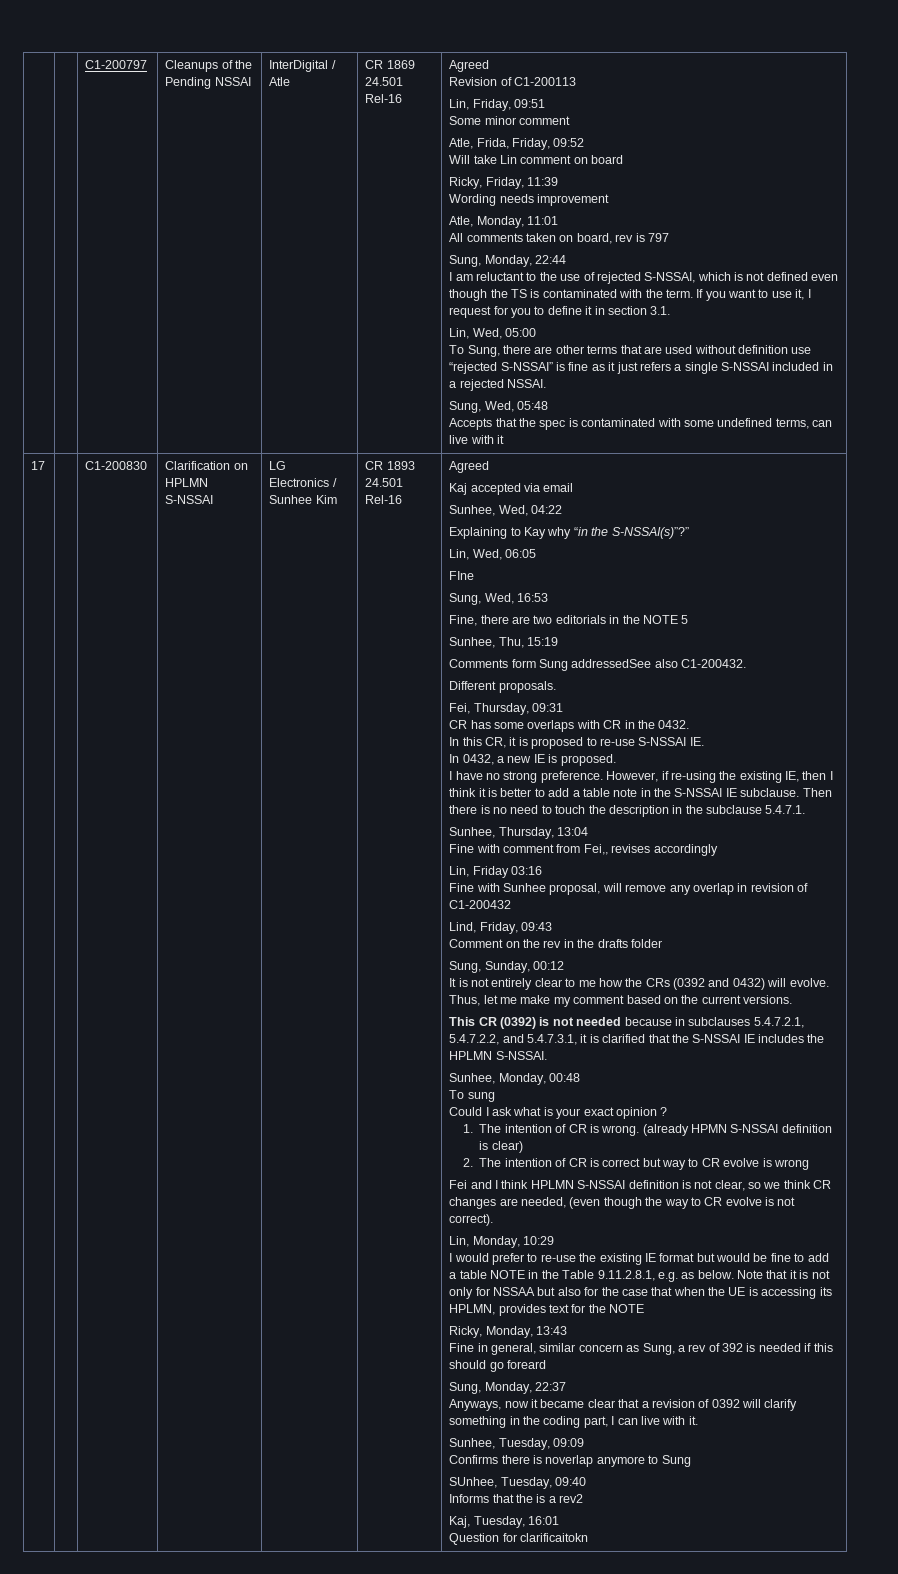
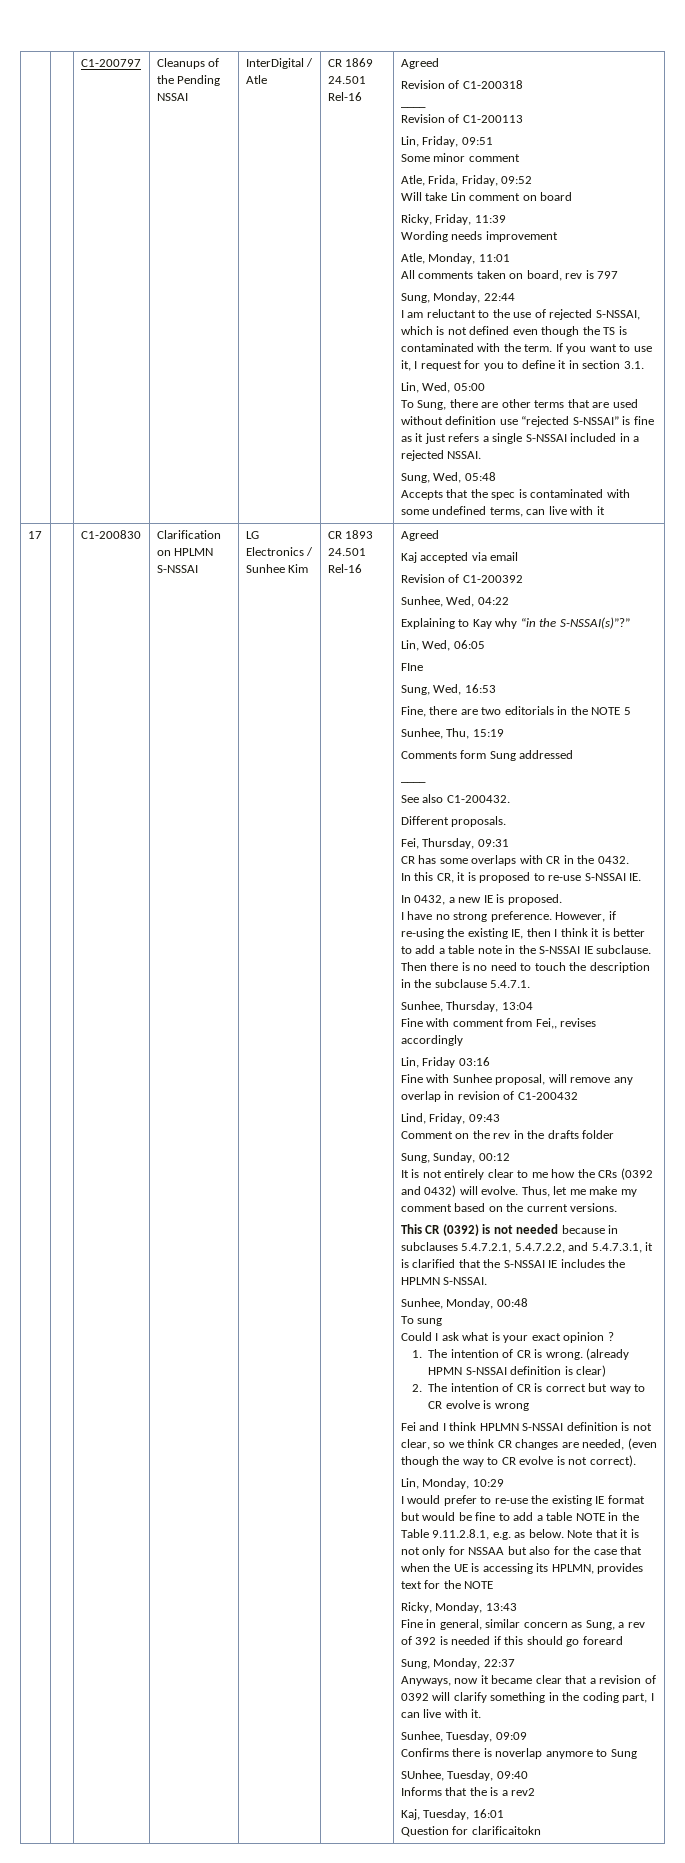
(490, 66) none -> [400,80,523,89] [400,106,426,108] // Revision of C1-200318 // ____
(574, 487) none -> [400,574,523,583] // Revision of C1-200392
[571,659,652,668] addressedSee -> [519,750,574,759] [400,781,426,783] [400,795,419,803] addressed // ____ // See

